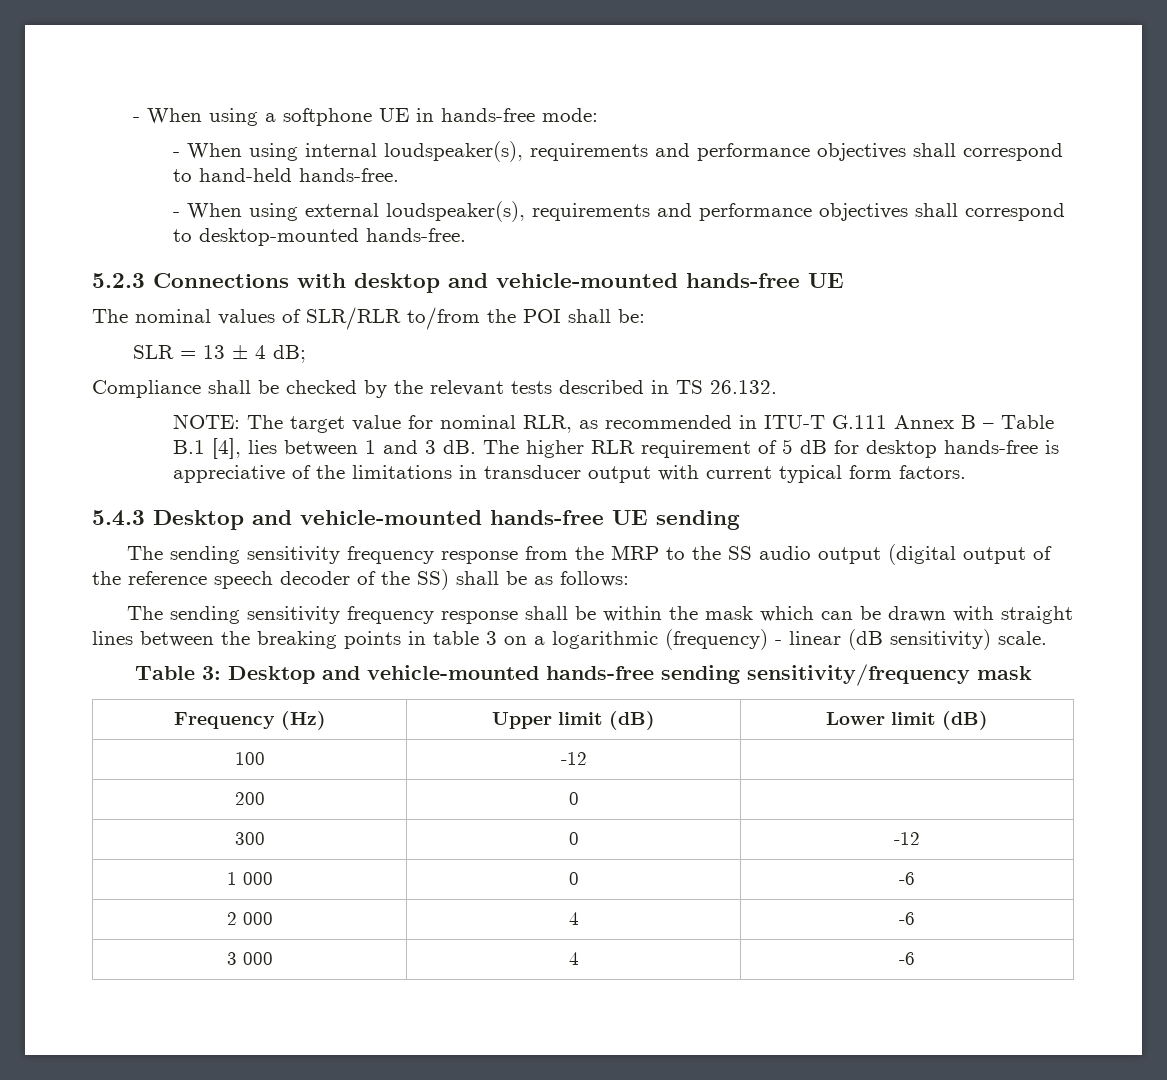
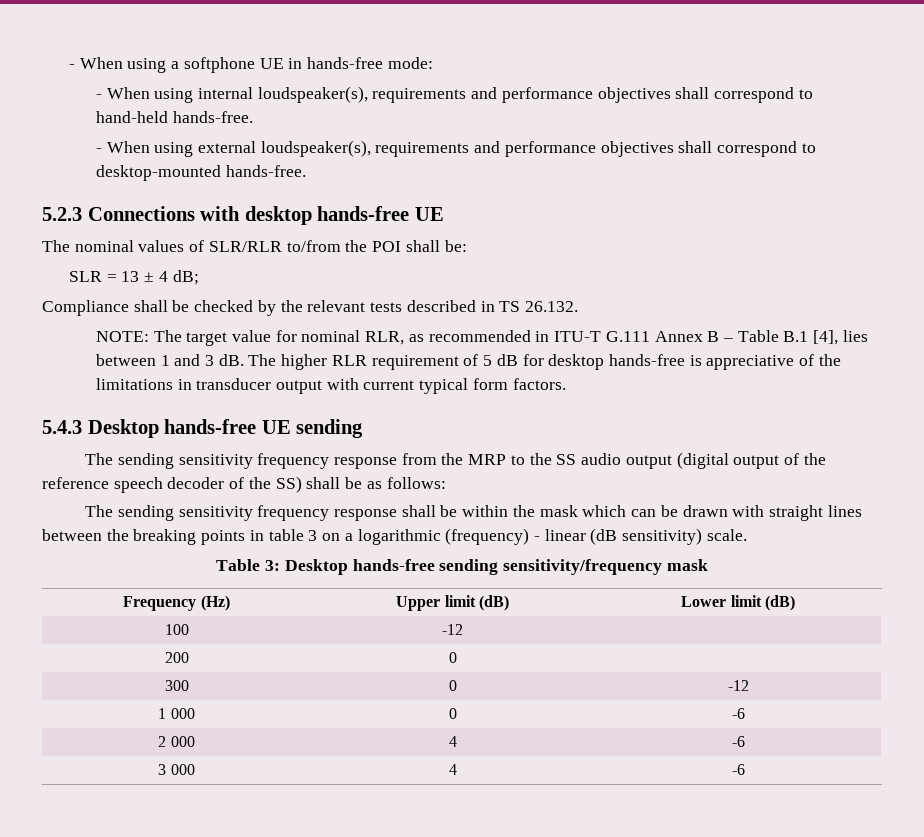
[448,273,678,288] and vehicle-mounted -> (312, 215) none
[252,510,482,525] and vehicle-mounted -> (159, 428) none
[322,665,539,680] and vehicle-mounted -> (348, 567) none

